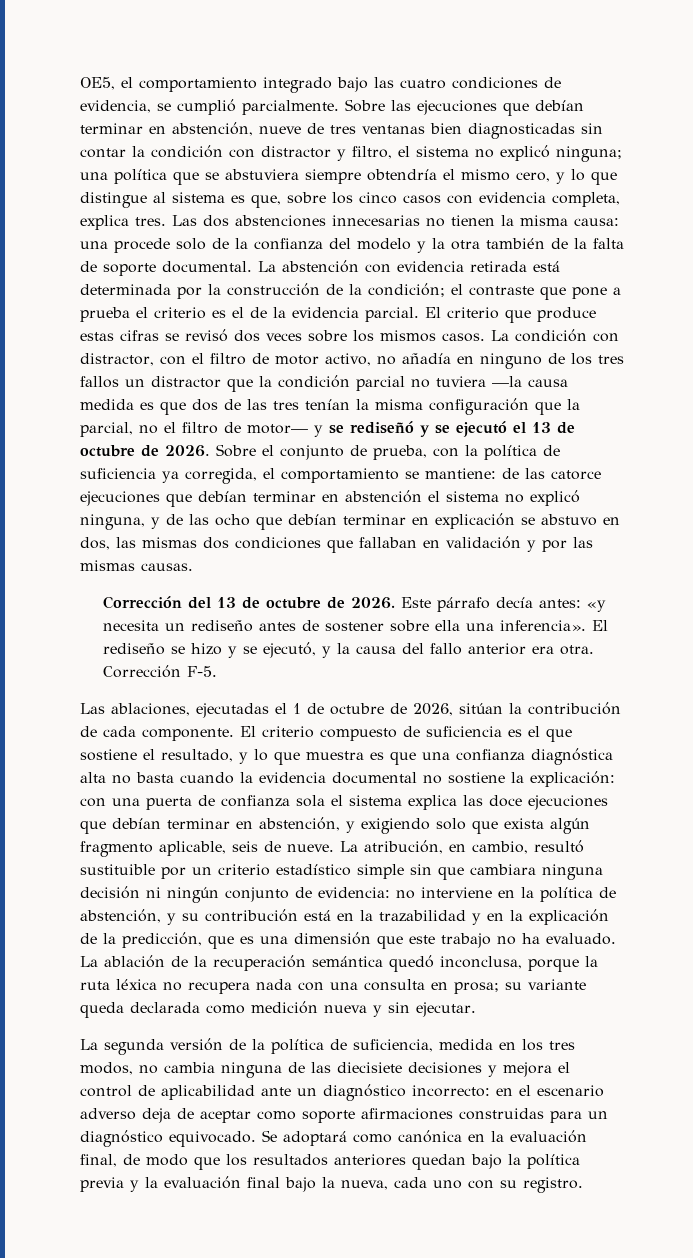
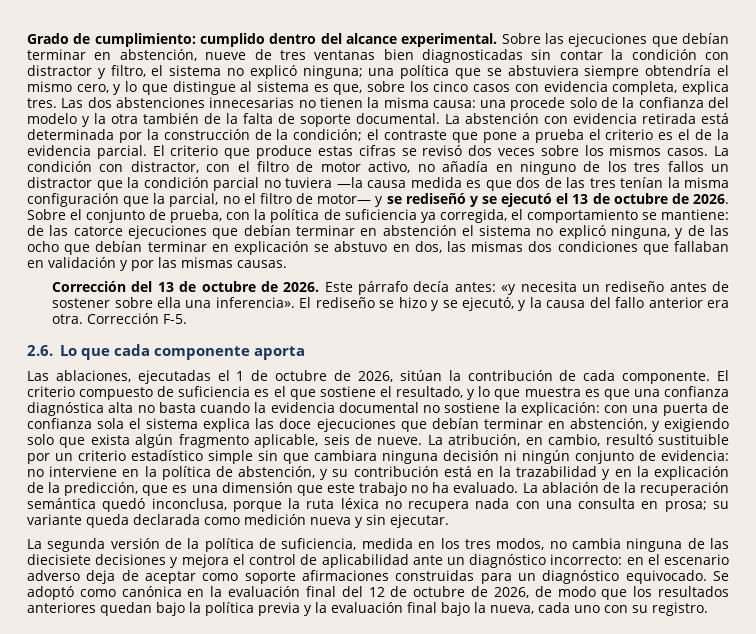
[80,77,561,93] [80,99,339,115] OE5, el comportamiento integrado bajo las cuatro condiciones de evidencia, se cumplió parcialmente. -> [27,33,498,47] Grado de cumplimiento: cumplido dentro del alcance experimental.
(217, 671) none -> [27,344,305,360] // 2.6. Lo que cada componente aporta
[283,1131,347,1146] adoptará -> [27,586,74,600] adoptó
[80,1154,117,1167] final, -> [305,586,529,598] final del 12 de octubre de 2026,

